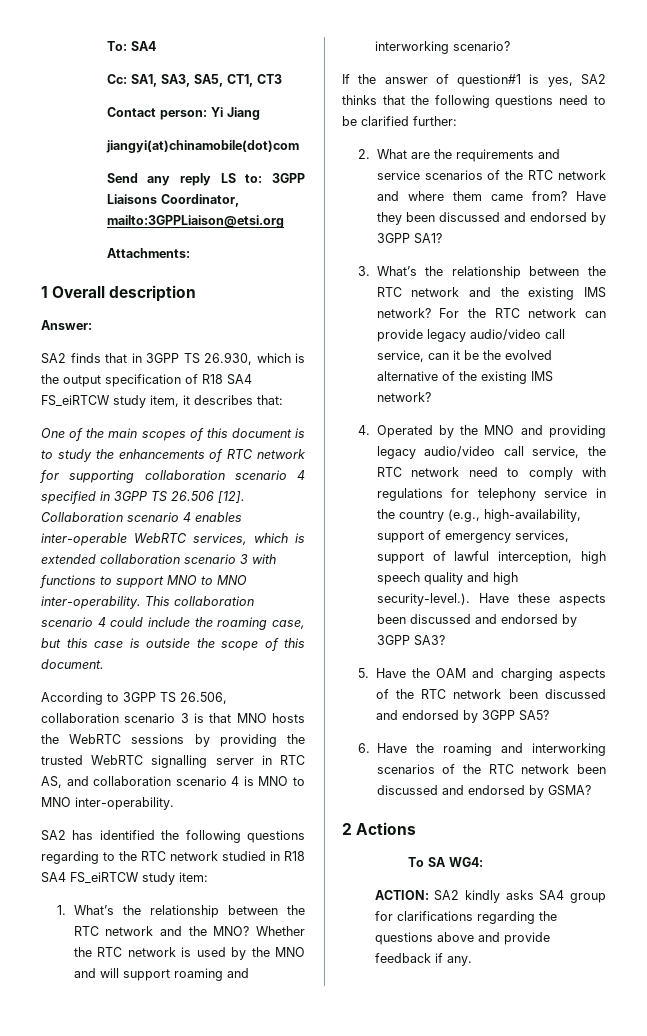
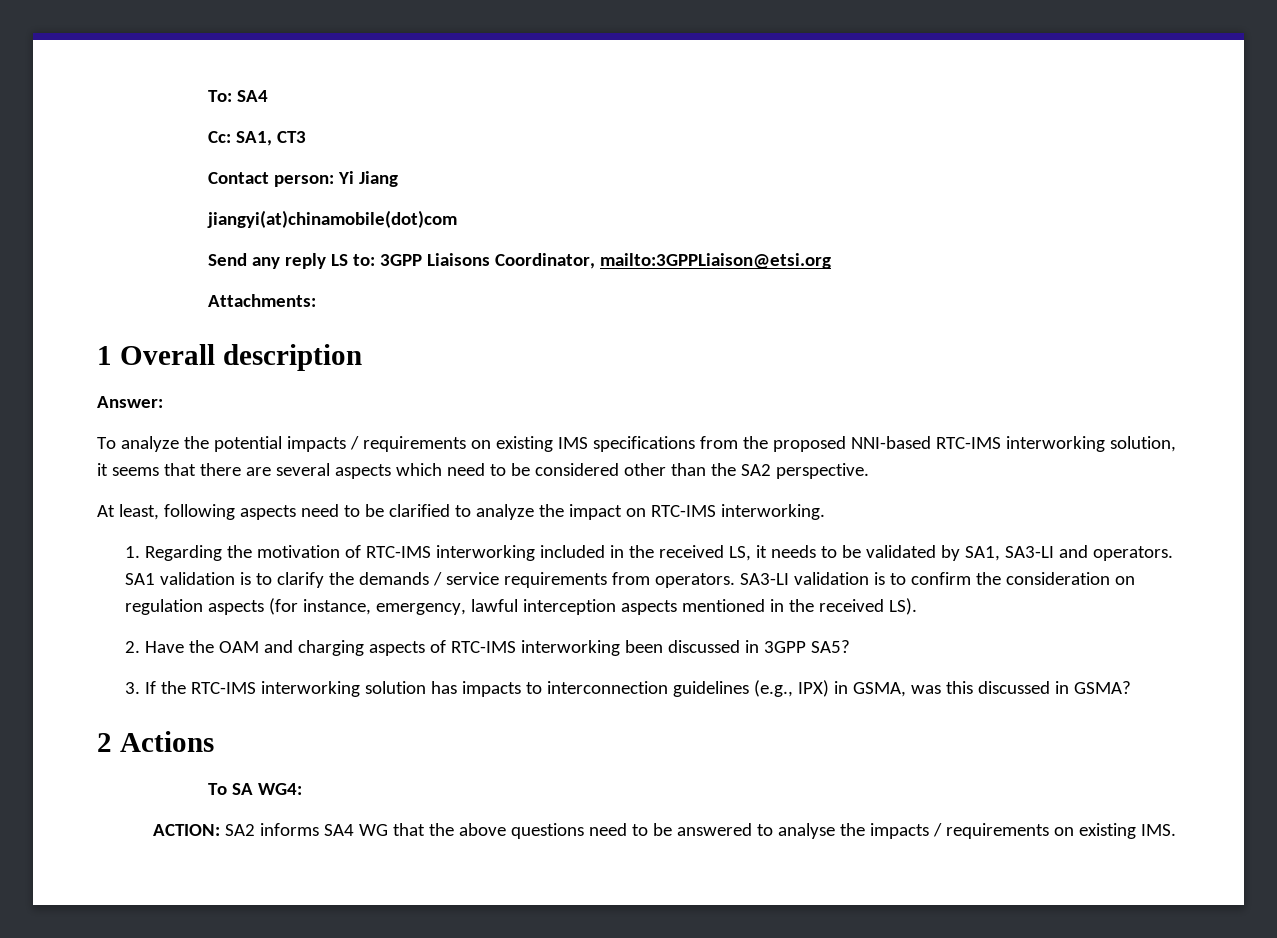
[160,74,253,87] SA3, SA5, CT1, -> (273, 138) none
[41,352,305,365] [41,374,252,387] [41,395,283,408] [41,428,305,441] [41,449,306,462] [39,470,305,483] [41,491,245,504] [41,512,242,522] [41,533,305,546] [41,554,276,564] [39,575,247,588] [41,596,254,609] [41,617,305,630] [41,638,305,651] [41,659,104,669] [41,692,227,705] [41,713,305,723] [41,734,305,747] [41,755,305,768] [41,776,306,788] [41,797,174,810] [41,830,305,843] [41,851,305,864] [41,872,208,885] [57,905,305,918] [73,926,305,936] [73,947,305,960] [73,968,249,981] [374,41,510,54] [342,74,606,87] [342,95,606,108] [342,116,457,126] [358,149,560,162] [376,170,606,180] [376,191,606,201] [376,212,606,225] [376,233,442,244] [358,266,606,279] [376,287,606,300] [376,308,606,318] [376,329,565,342] [376,350,552,362] [376,371,553,384] [376,392,431,402] [358,425,606,438] [376,446,606,459] [376,467,606,480] [376,488,606,501] [376,509,581,522] [376,530,569,543] [376,551,606,564] [376,572,518,585] [376,593,606,606] [376,614,577,627] [376,635,445,646] [358,668,370,678] SA2 finds that in 3GPP TS 26.930, which is the output specification of R18 SA4 FS_eiRTCW study item, it describes that: // One of the main scopes of this document is to study the enhancements of RTC network for supporting collaboration scenario 4 specified in 3GPP TS 26.506 [12]. Collaboration scenario 4 enables inter-operable WebRTC services, which is extended collaboration scenario 3 with functions to support MNO to MNO inter-operability. This collaboration scenario 4 could include the roaming case, but this case is outside the scope of this document. // According to 3GPP TS 26.506, collaboration scenario 3 is that MNO hosts the WebRTC sessions by providing the trusted WebRTC signalling server in RTC AS, and collaboration scenario 4 is MNO to MNO inter-operability. // SA2 has identified the following questions regarding to the RTC network studied in R18 SA4 FS_eiRTCW study item: // 1. What’s the relationship between the RTC network and the MNO? Whether the RTC network is used by the MNO and will support roaming and interworking scenario? // If the answer of question#1 is yes, SA2 thinks that the following questions need to be clarified further: // 2. What are the requirements and service scenarios of the RTC network and where them came from? Have they been discussed and endorsed by 3GPP SA1? // 3. What’s the relationship between the RTC network and the existing IMS network? For the RTC network can provide legacy audio/video call service, can it be the evolved alternative of the existing IMS network? // 4. Operated by the MNO and providing legacy audio/video call service, the RTC network need to comply with regulations for telephony service in the country (e.g., high-availability, support of emergency services, support of lawful interception, high speech quality and high security-level.). Have these aspects been discussed and endorsed by 3GPP SA3? // 5. -> [97,436,1176,452] [97,463,869,479] [97,504,825,520] [124,545,1173,561] [124,572,1135,588] [124,598,917,615] [124,641,140,653] To analyze the potential impacts / requirements on existing IMS specifications from the proposed NNI-based RTC-IMS interworking solution, it seems that there are several aspects which need to be considered other than the SA2 perspective. // At least, following aspects need to be clarified to analyze the impact on RTC-IMS interworking. // 1. Regarding the motivation of RTC-IMS interworking included in the received LS, it needs to be validated by SA1, SA3-LI and operators. SA1 validation is to clarify the demands / service requirements from operators. SA3-LI validation is to confirm the consideration on regulation aspects (for instance, emergency, lawful interception aspects mentioned in the received LS). // 2.
[395,689,606,699] [375,710,549,723] [358,743,606,756] [376,764,606,774] [376,785,544,798] the RTC network been discussed and endorsed by 3GPP SA5? // 6. Have the roaming and interworking scenarios of the RTC network been discussed and endorsed by -> [450,640,850,656] [124,680,1069,697] RTC-IMS interworking been discussed in 3GPP SA5? // 3. If the RTC-IMS interworking solution has impacts to interconnection guidelines (e.g., IPX) in GSMA, was this discussed in
[465,890,606,903] [374,911,557,924] [374,932,550,945] [374,953,472,966] kindly asks SA4 group for clarifications regarding the questions above and provide feedback if any. -> [259,823,1176,839] informs SA4 WG that the above questions need to be answered to analyse the impacts / requirements on existing IMS.

